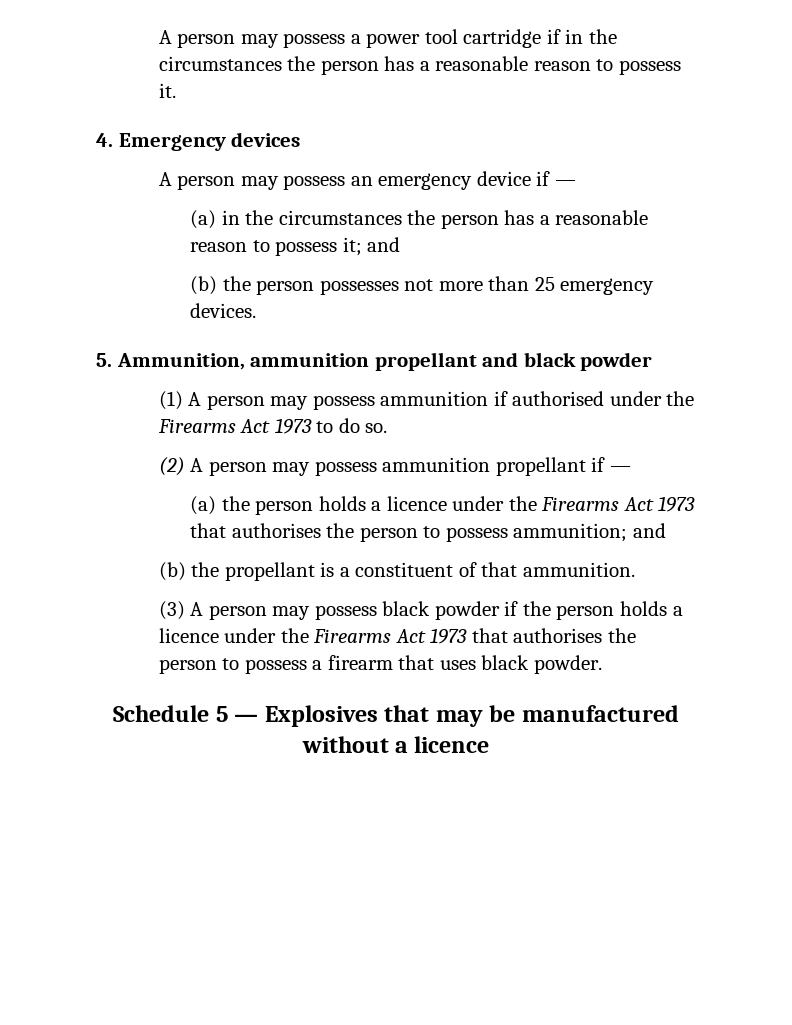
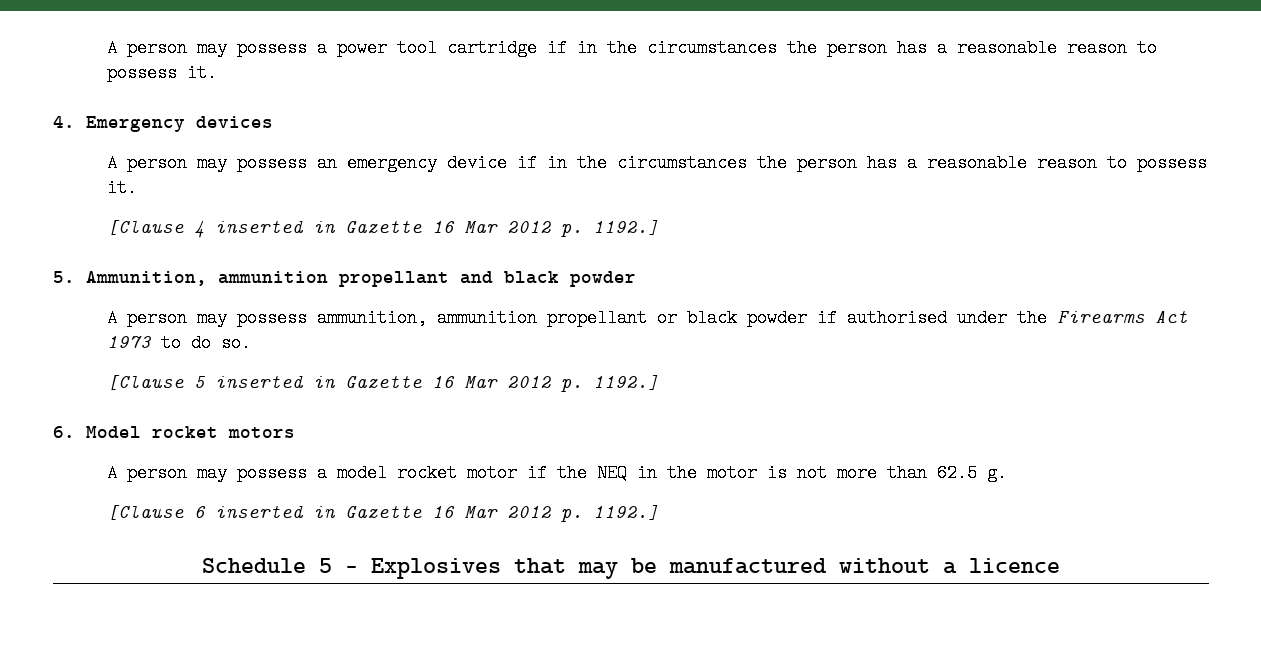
[554,180,576,186] [189,210,216,229] — // (a) -> (537, 163) none
[342,237,401,256] [189,276,655,295] [189,303,256,318] it; and // (b) the person possesses not more than 25 emergency devices. -> [106,179,137,197] [106,219,659,239] it. // [Clause 4 inserted in Gazette 16 Mar 2012 p. 1192.]
[158,391,489,410] (1) A person may possess ammunition -> [106,309,807,327] A person may possess ammunition, ammunition propellant or black powder
[158,457,631,476] [189,496,696,515] [189,523,666,542] [158,562,635,581] [158,601,683,620] [158,628,636,644] [158,655,602,674] (2) A person may possess ammunition propellant if — // (a) the person holds a licence under the Firearms Act 1973 that authorises the person to possess ammunition; and // (b) the propellant is a constituent of that ammunition. // (3) A person may possess black powder if the person holds a licence under the Firearms Act 1973 that authorises the person to possess a firearm that uses black powder. -> [106,374,659,392] [53,426,295,438] [106,464,1007,482] [106,504,659,522] [Clause 5 inserted in Gazette 16 Mar 2012 p. 1192.] // 6. Model rocket motors // A person may possess a model rocket motor if the NEQ in the motor is not more than 62.5 g. // [Clause 6 inserted in Gazette 16 Mar 2012 p. 1192.]

